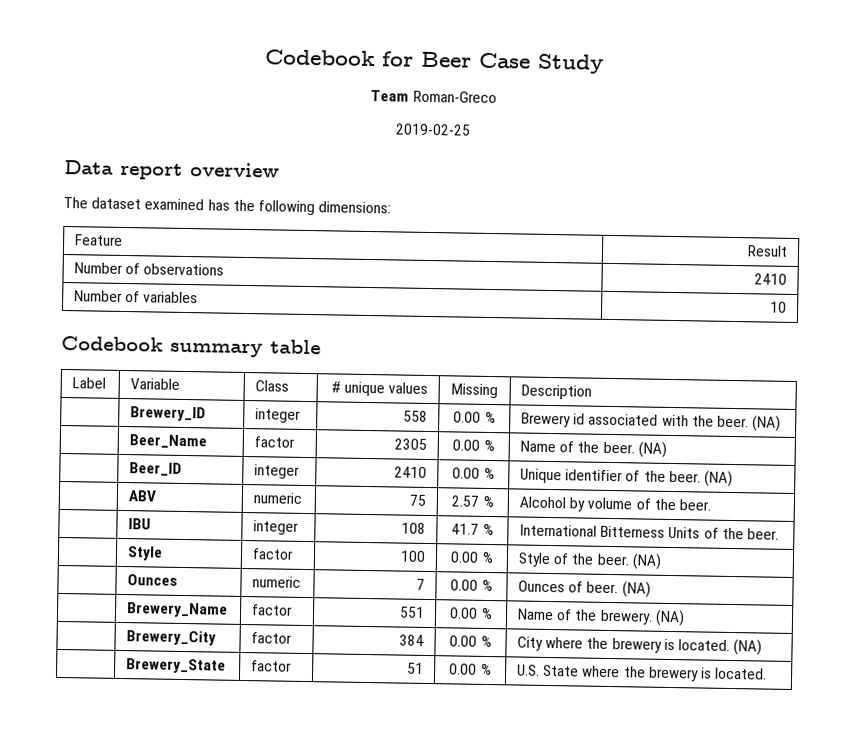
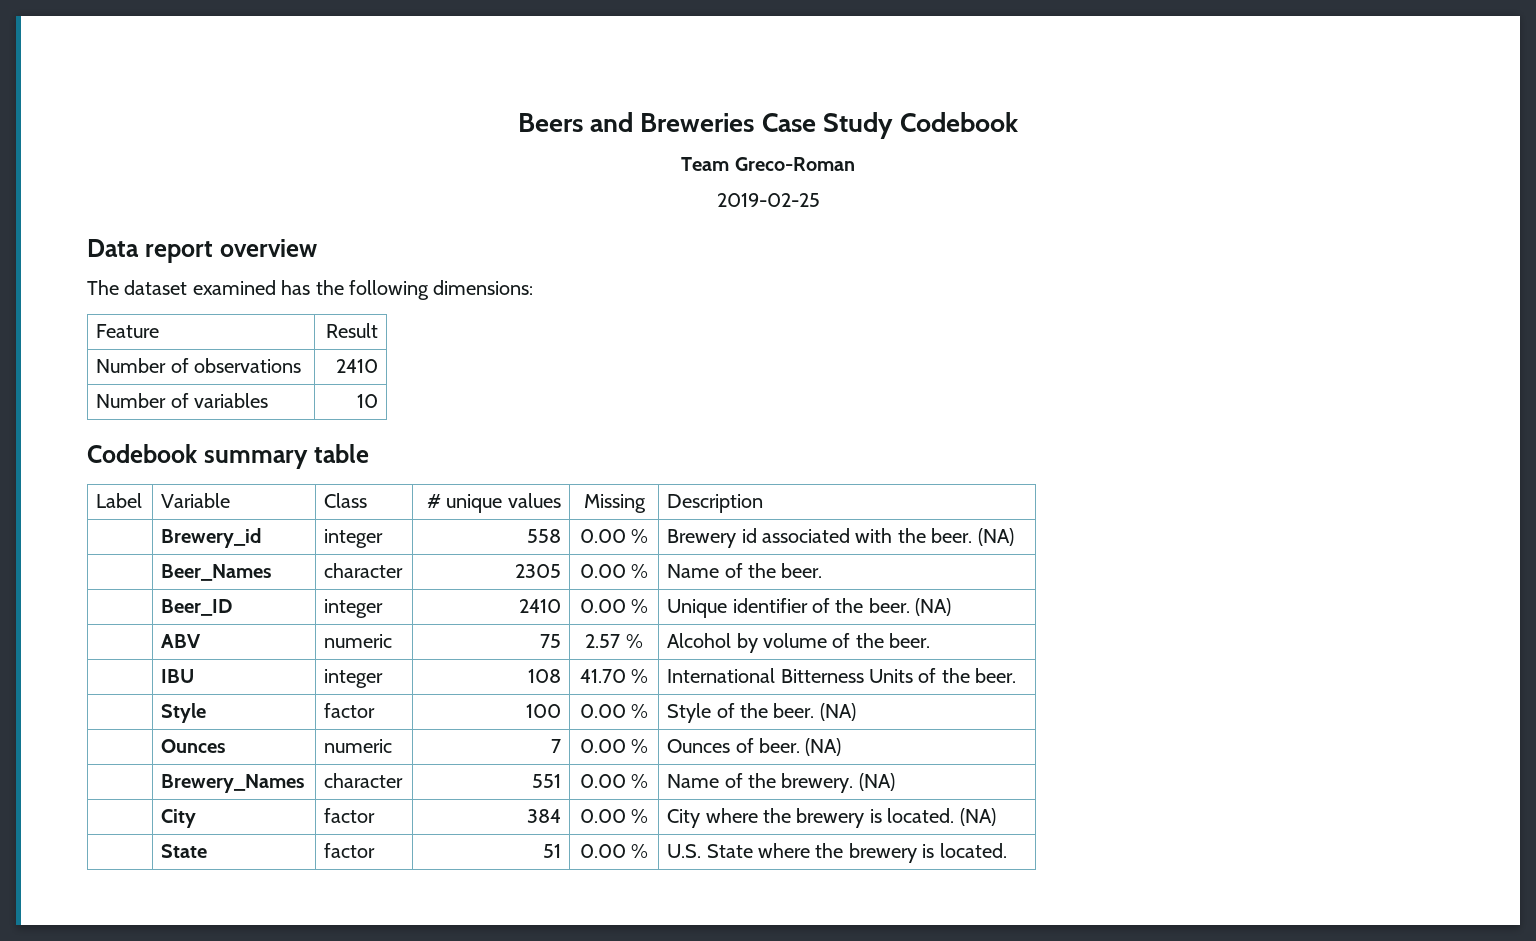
[265,49,472,68] Codebook for Beer -> [517,112,755,132] Beers and Breweries
(604, 63) none -> [900,112,1019,132] Codebook
[412,90,497,104] Roman-Greco -> [734,157,855,171] Greco-Roman
[130,406,207,422] Brewery_ID -> [161,528,262,548] Brewery_id
[129,434,208,449] [254,436,296,448] Beer_Name | factor -> [161,564,272,581] [324,563,404,578] Beer_Names | character
[637,441,667,458] (NA) -> (823, 570) none
[451,523,480,535] 41.7 -> [579,669,626,683] 41.70
[126,602,229,618] [251,604,294,616] Brewery_Name | factor -> [161,774,305,793] [324,773,404,788] Brewery_Names | character
[126,630,217,646] Brewery_City -> [161,809,197,828] City
[126,658,227,674] Brewery_State -> [161,844,208,858] State

